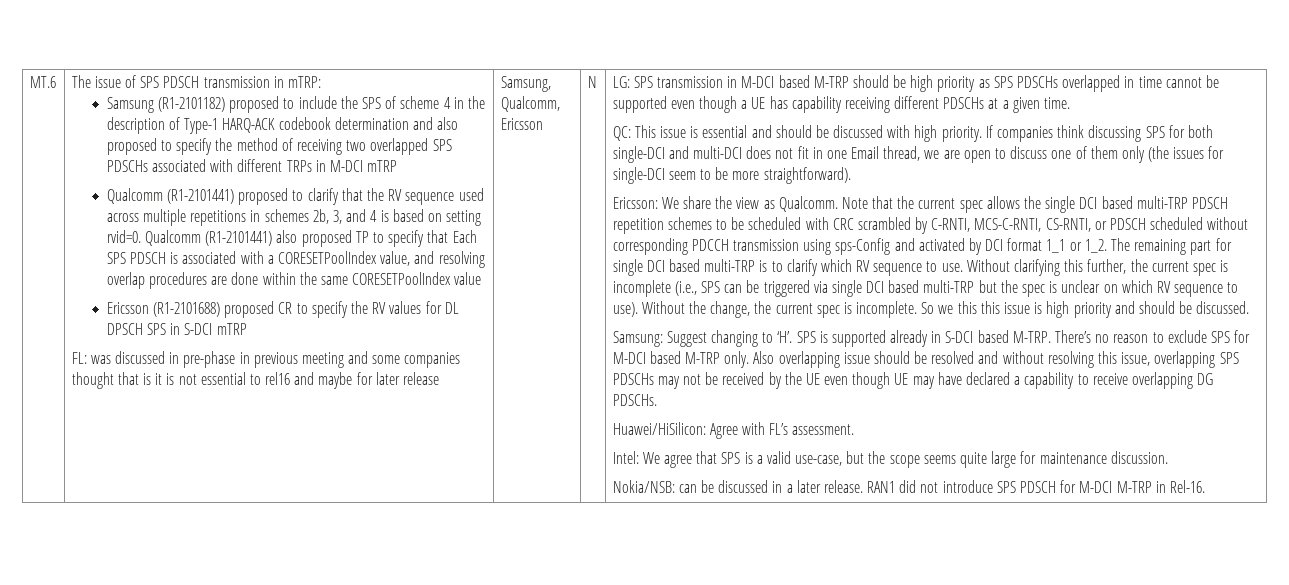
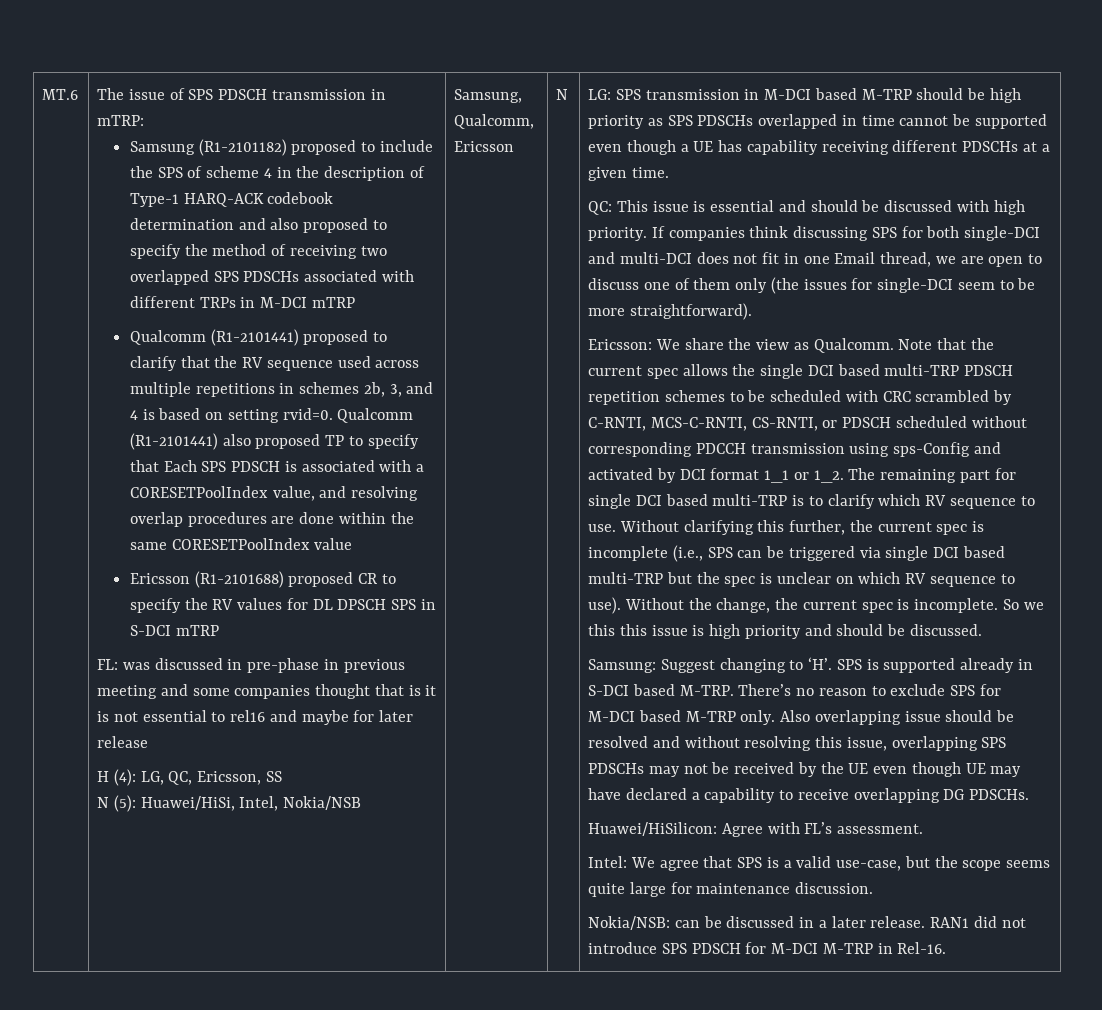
(439, 378) none -> [97,769,282,786] [97,795,362,812] // H (4): LG, QC, Ericsson, SS // N (5): Huawei/HiSi, Intel, Nokia/NSB

